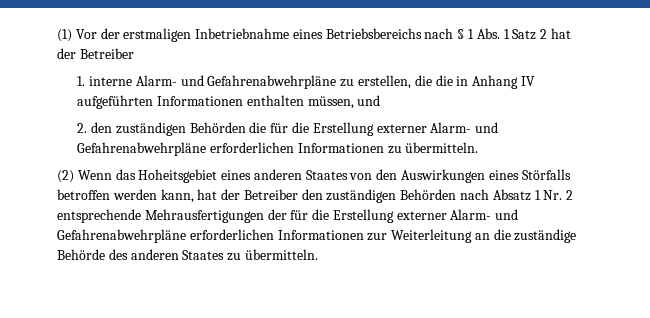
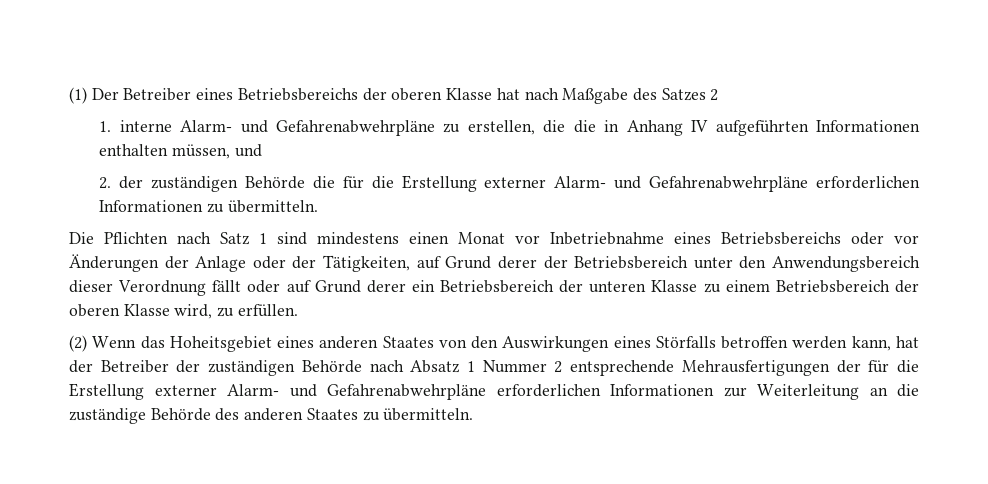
[75,28,571,42] [57,48,134,59] Vor der erstmaligen Inbetriebnahme eines Betriebsbereichs nach § 1 Abs. 1 Satz 2 hat der Betreiber -> [91,88,719,104] Der Betreiber eines Betriebsbereichs der oberen Klasse hat nach Maßgabe des Satzes 2
[91,122,246,136] den zuständigen Behörden -> [119,176,305,192] der zuständigen Behörde
(479, 147) none -> [69,232,919,245] [69,254,921,272] [69,280,919,296] [69,304,298,319] // Die Pflichten nach Satz 1 sind mindestens einen Monat vor Inbetriebnahme eines Betriebsbereichs oder vor Änderungen der Anlage oder der Tätigkeiten, auf Grund derer der Betriebsbereich unter den Anwendungsbereich dieser Verordnung fällt oder auf Grund derer ein Betriebsbereich der unteren Klasse zu einem Betriebsbereich der oberen Klasse wird, zu erfüllen.
[301,189,457,203] den zuständigen Behörden -> [176,360,362,376] der zuständigen Behörde
[543,190,563,200] Nr. -> [482,360,547,373] Nummer

